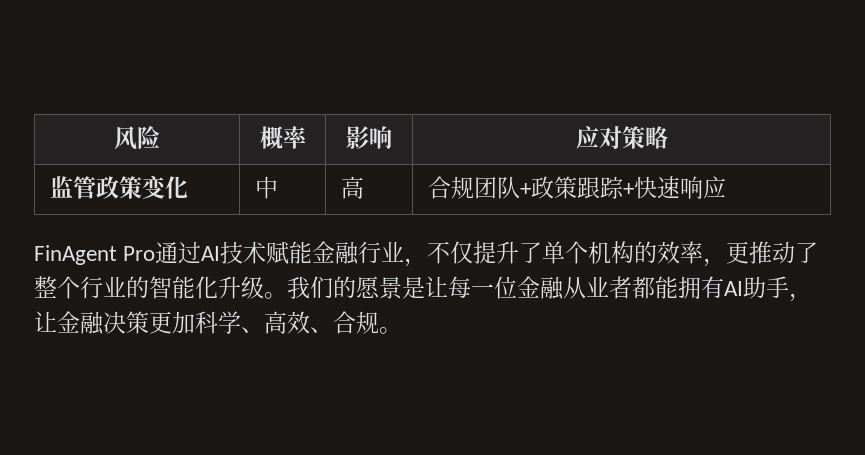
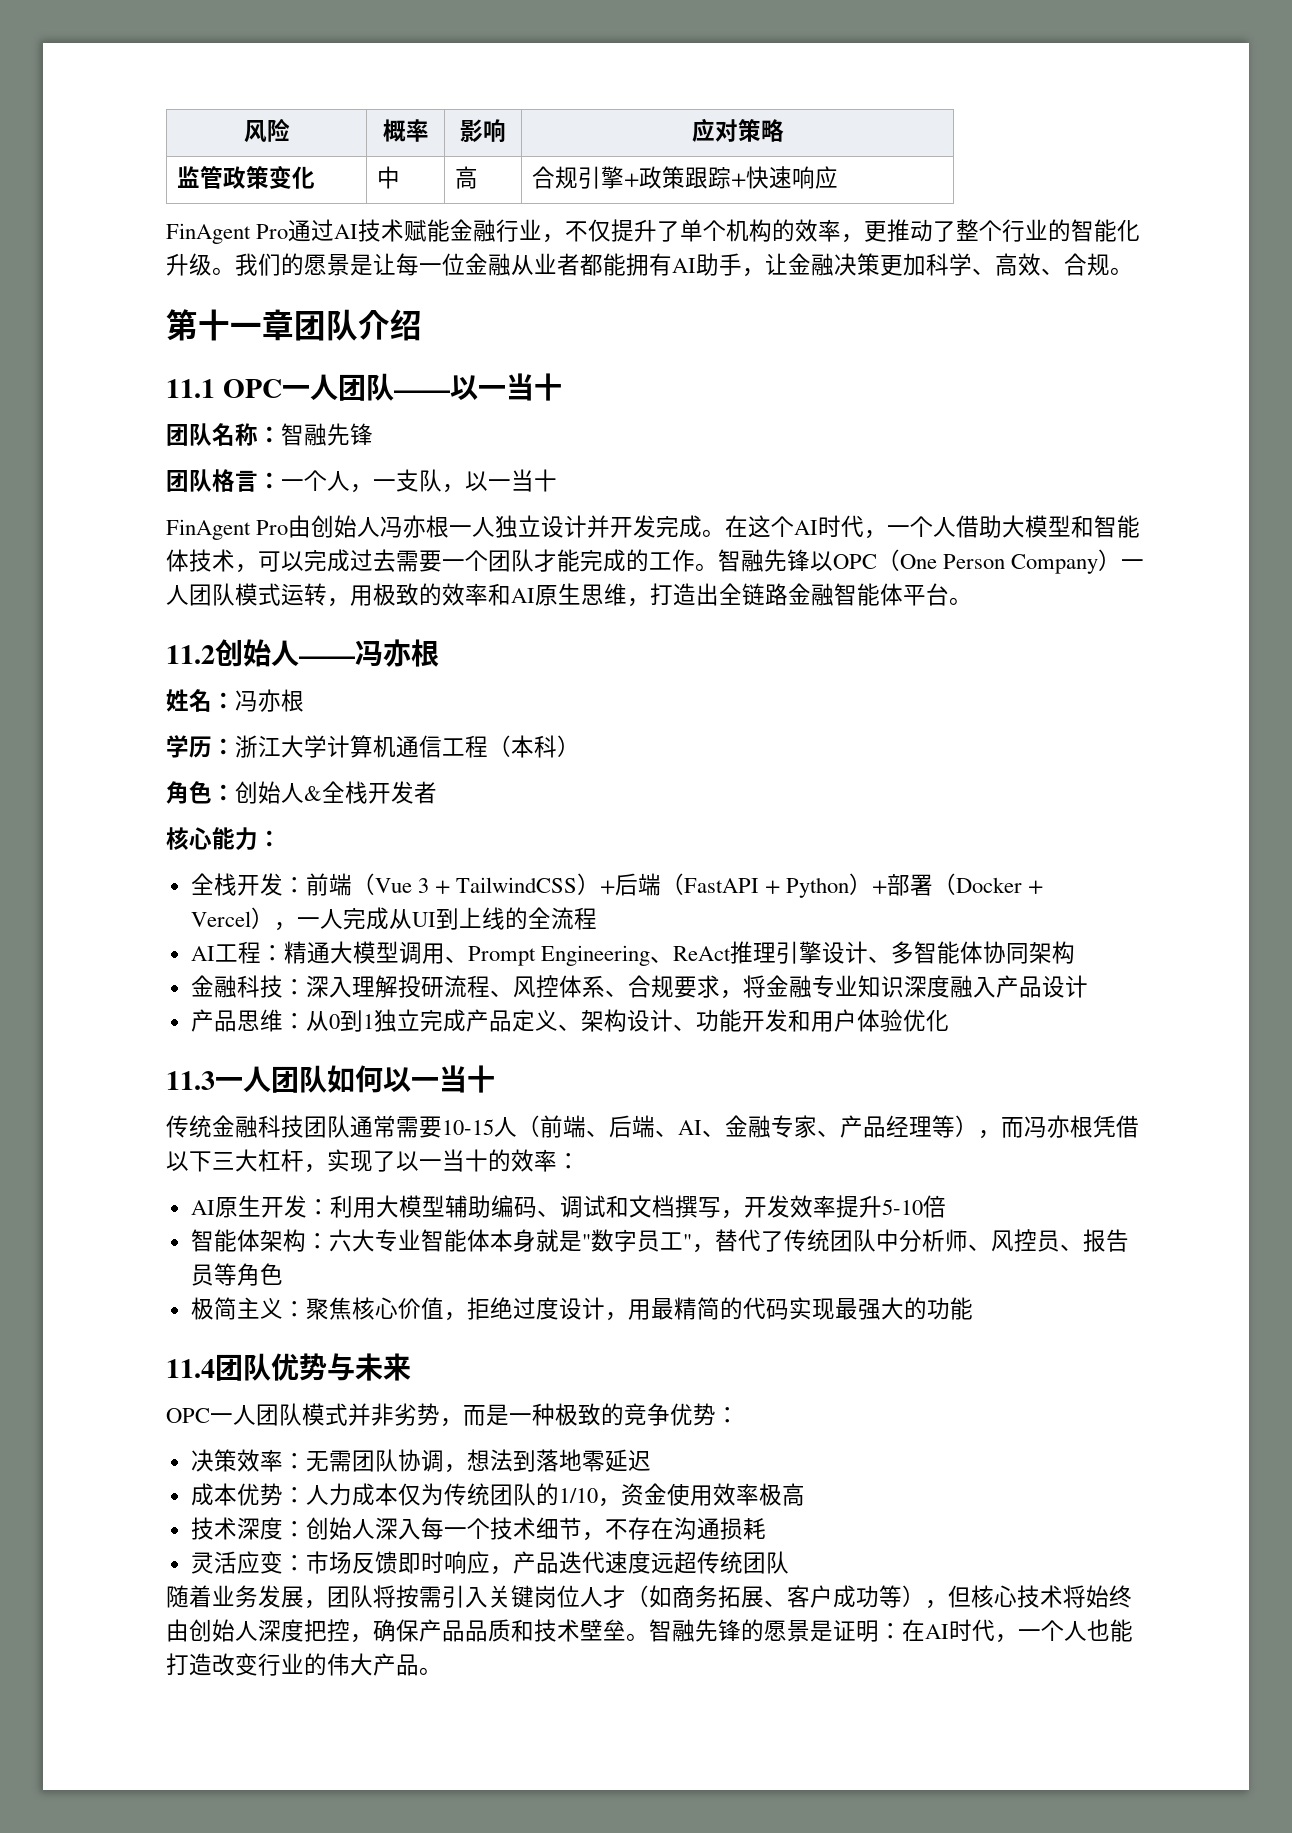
[474,176,521,199] 团队 -> [578,166,625,189] 引擎
(402, 330) none -> [166,309,422,341] [166,373,562,401] [166,423,373,446] [166,469,557,493] [166,515,1141,540] [166,549,1145,574] [166,583,972,607] [166,639,439,667] [166,689,304,712] [166,735,580,758] [166,781,437,804] [166,827,281,850] [190,873,1044,898] [190,907,597,931] [190,941,1075,966] [190,975,1088,999] [190,1009,949,1032] [166,1065,495,1093] [166,1115,1139,1139] [166,1149,580,1173] [190,1195,946,1219] [190,1229,1129,1253] [190,1263,283,1286] [190,1297,973,1321] [166,1353,411,1381] [166,1403,739,1427] [190,1449,651,1473] [190,1483,805,1507] [190,1517,766,1541] [190,1551,789,1575] [166,1585,1132,1609] [166,1619,1133,1643] [166,1653,442,1676] // 第十一章团队介绍 // 11.1 OPC一人团队——以一当十 // 团队名称：智融先锋 // 团队格言：一个人，一支队，以一当十 // FinAgent Pro由创始人冯亦根一人独立设计并开发完成。在这个AI时代，一个人借助大模型和智能体技术，可以完成过去需要一个团队才能完成的工作。智融先锋以OPC（One Person Company）一人团队模式运转，用极致的效率和AI原生思维，打造出全链路金融智能体平台。 // 11.2创始人——冯亦根 // 姓名：冯亦根 // 学历：浙江大学计算机通信工程（本科） // 角色：创始人&全栈开发者 // 核心能力： // 全栈开发：前端（Vue 3 + TailwindCSS）+后端（FastAPI + Python）+部署（Docker + Vercel），一人完成从UI到上线的全流程 // AI工程：精通大模型调用、Prompt Engineering、ReAct推理引擎设计、多智能体协同架构 // 金融科技：深入理解投研流程、风控体系、合规要求，将金融专业知识深度融入产品设计 // 产品思维：从0到1独立完成产品定义、架构设计、功能开发和用户体验优化 // 11.3一人团队如何以一当十 // 传统金融科技团队通常需要10-15人（前端、后端、AI、金融专家、产品经理等），而冯亦根凭借以下三大杠杆，实现了以一当十的效率： // AI原生开发：利用大模型辅助编码、调试和文档撰写，开发效率提升5-10倍 // 智能体架构：六大专业智能体本身就是"数字员工"，替代了传统团队中分析师、风控员、报告员等角色 // 极简主义：聚焦核心价值，拒绝过度设计，用最精简的代码实现最强大的功能 // 11.4团队优势与未来 // OPC一人团队模式并非劣势，而是一种极致的竞争优势： // 决策效率：无需团队协调，想法到落地零延迟 // 成本优势：人力成本仅为传统团队的1/10，资金使用效率极高 // 技术深度：创始人深入每一个技术细节，不存在沟通损耗 // 灵活应变：市场反馈即时响应，产品迭代速度远超传统团队 // 随着业务发展，团队将按需引入关键岗位人才（如商务拓展、客户成功等），但核心技术将始终由创始人深度把控，确保产品品质和技术壁垒。智融先锋的愿景是证明：在AI时代，一个人也能打造改变行业的伟大产品。

